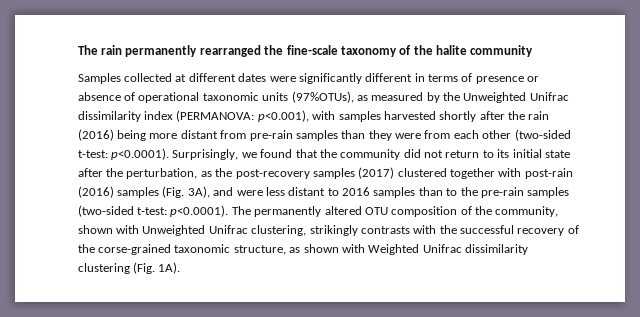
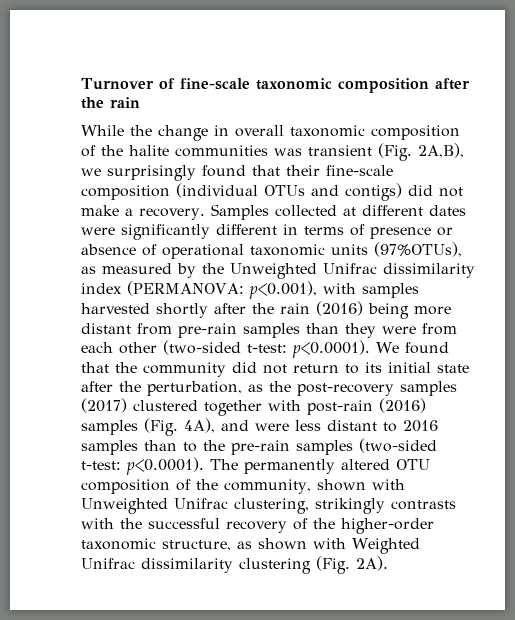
[77,45,534,57] The rain permanently rearranged the fine-scale taxonomy of the halite community // -> [81,78,471,93] [81,97,141,109] [81,125,461,141] [81,143,465,161] [81,165,394,181] [81,183,464,201] [81,205,206,220] Turnover of fine-scale taxonomic composition after the rain // While the change in overall taxonomic composition of the halite communities was transient (Fig. 2A,B), we surprisingly found that their fine-scale composition (individual OTUs and contigs) did not make a recovery.
[172,149,257,160] Surprisingly, we -> [376,342,400,353] We
[187,186,210,198] 3A), -> [184,418,216,433] 4A),
[98,244,172,255] corse-grained -> [341,518,435,534] higher-order
[158,262,181,274] 1A). -> [356,556,389,571] 2A).

